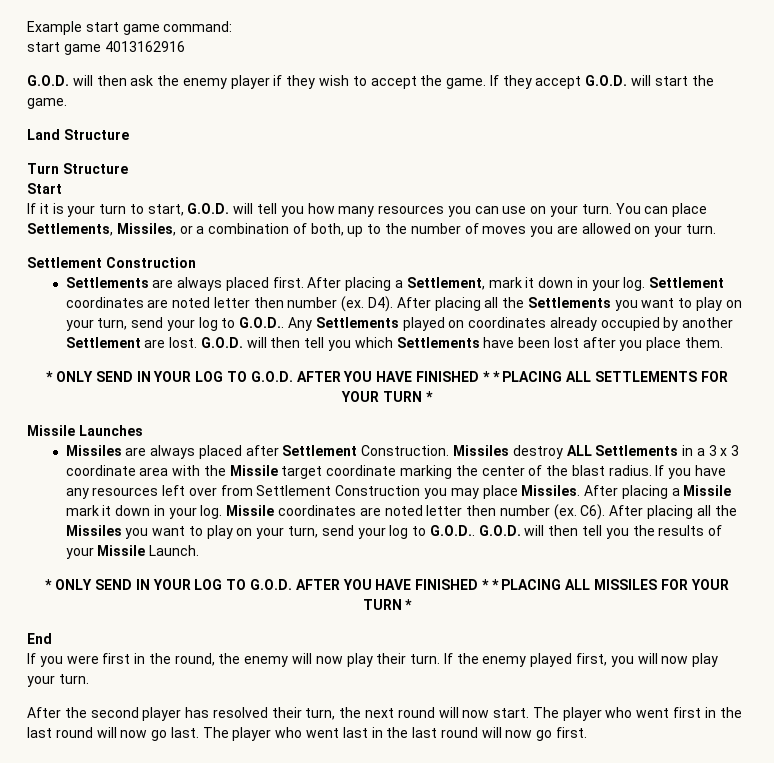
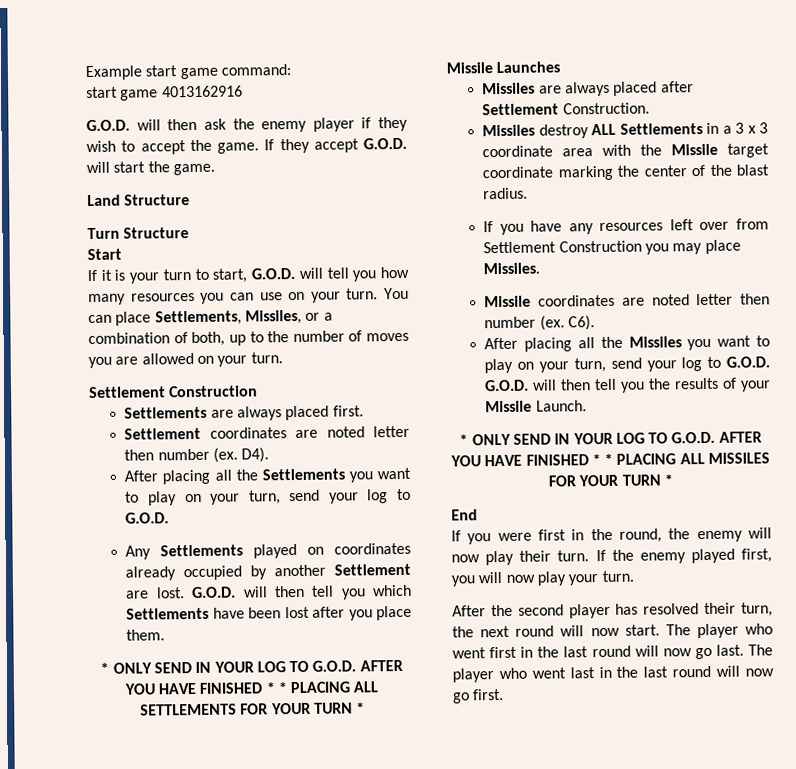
[307,277,646,291] After placing a Settlement, mark it down in your log. -> (364, 411) //
(393, 304) none -> (270, 455) //
[239,317,285,328] G.O.D.. -> [125,512,170,524] G.O.D. //
(450, 450) none -> (650, 108) //
(652, 470) none -> (529, 193) //
[584,485,732,499] [65,505,223,519] After placing a Missile mark it down in your log. -> (541, 268) //
(606, 512) none -> (596, 323) //
[429,525,475,536] G.O.D.. -> [726,356,770,368] G.O.D.

